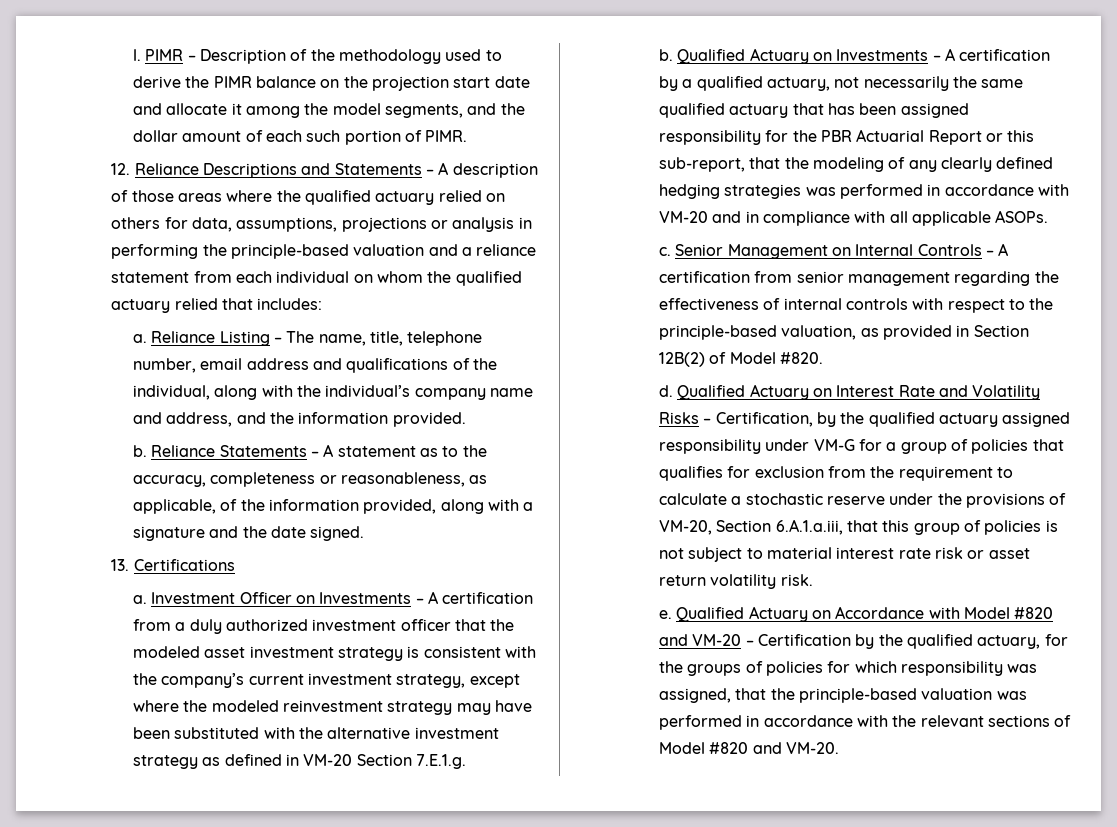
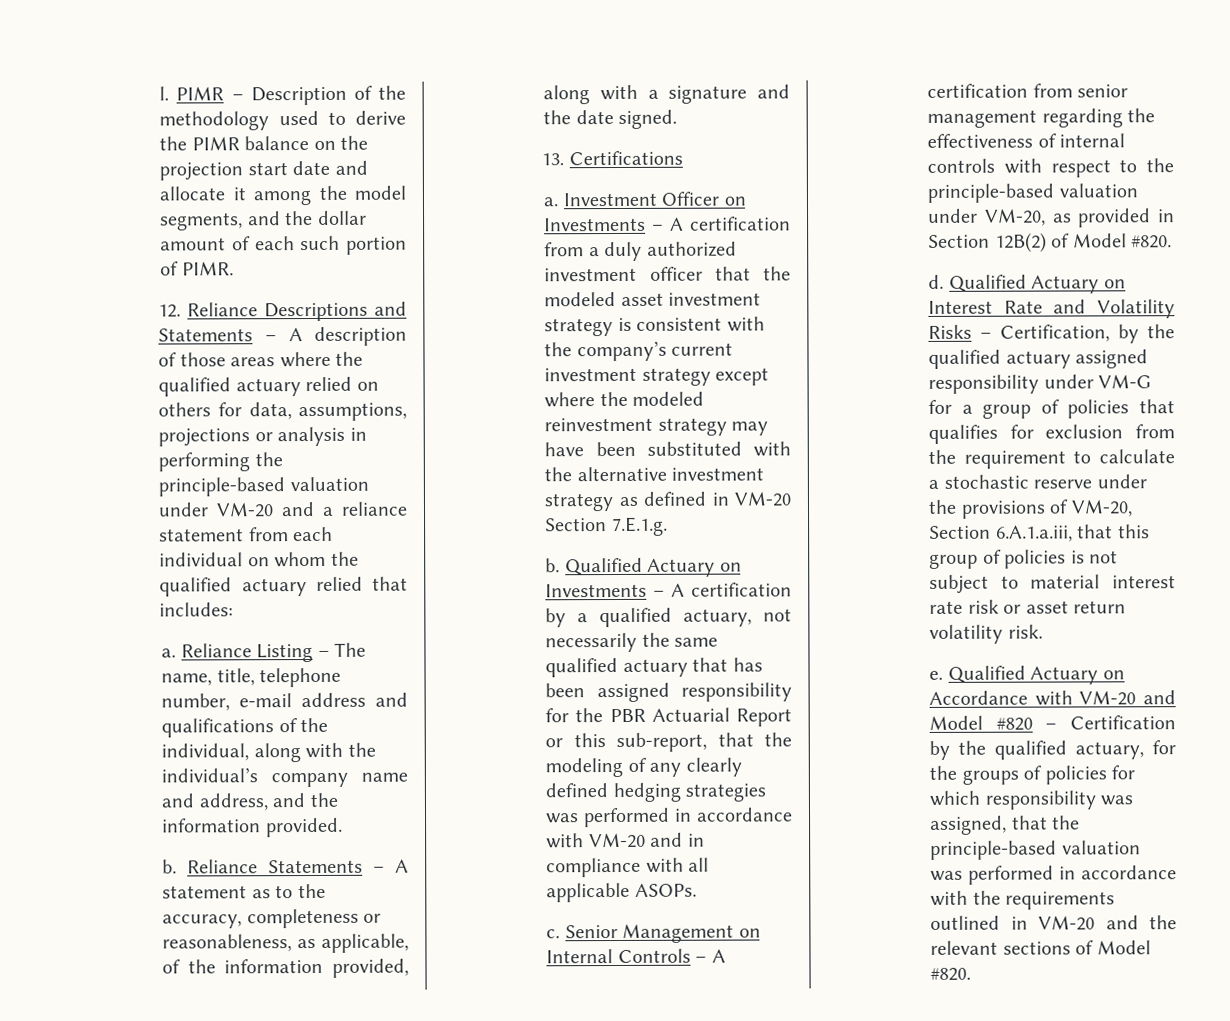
(425, 250) none -> [158,502,275,518] under VM-20
[200,358,243,370] email -> [239,693,293,708] e-mail
[396,674,466,688] strategy, -> [641,367,711,386] strategy
[781,325,857,340] valuation, -> [1058,183,1138,198] [928,208,1046,226] valuation under VM-20,
[963,607,1054,619] [659,634,742,646] Model #820 and VM-20 -> [1079,690,1176,706] [929,715,1033,731] VM-20 and Model #820
(917, 721) none -> [1005,891,1116,910] [930,915,1177,931] requirements outlined in VM-20 and the
[709,742,840,754] #820 and VM-20. -> [930,967,972,981] #820.

